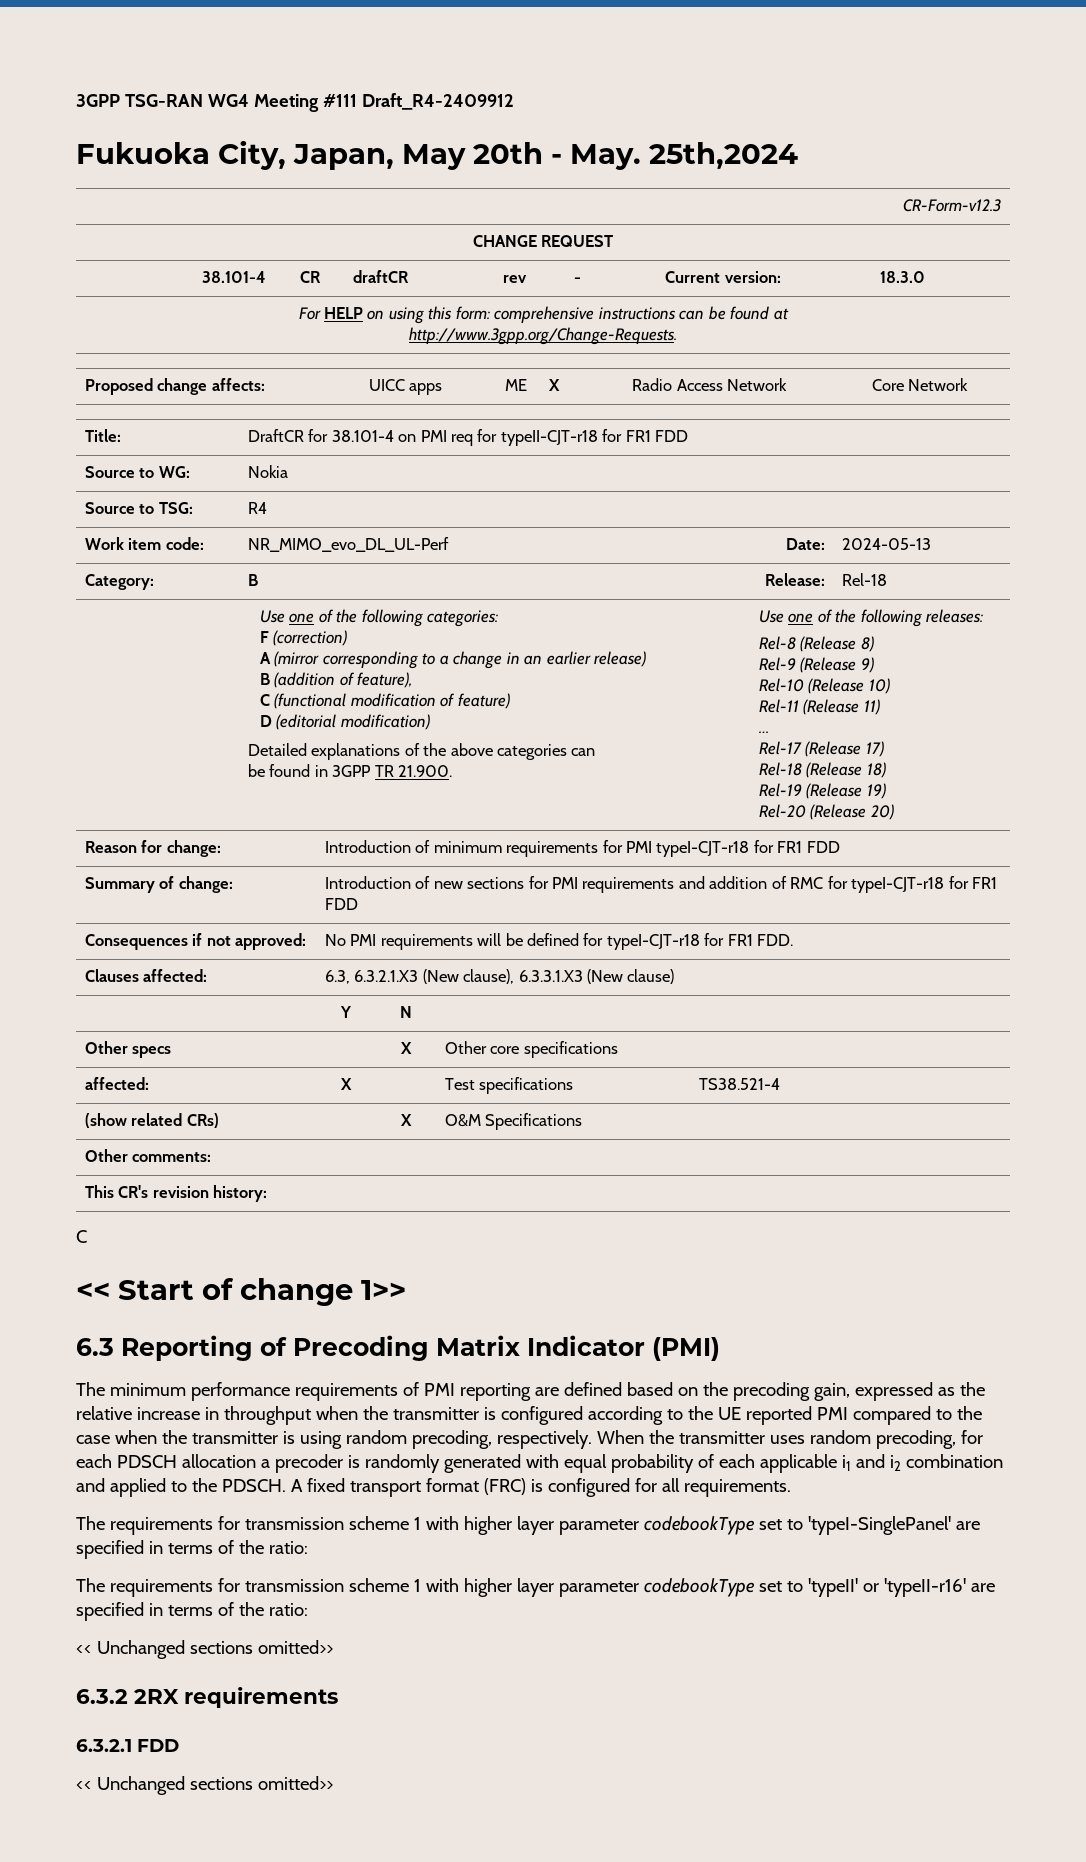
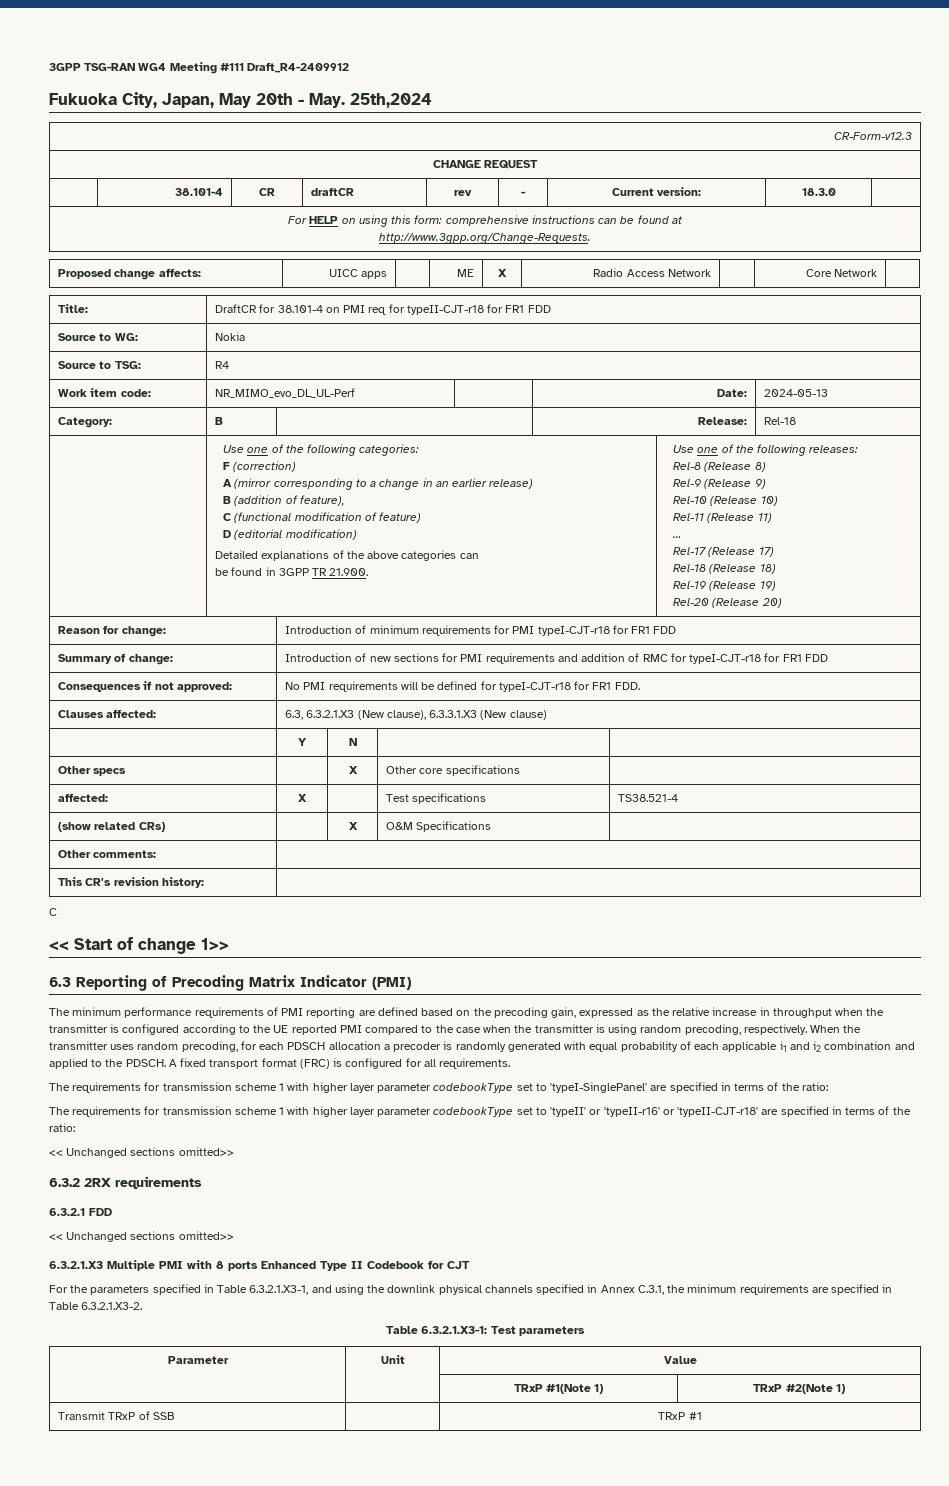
(966, 1587) none -> [662,1107,759,1117] or 'typeII-CJT-r18'
(333, 1783) none -> [49,1260,470,1271] [49,1284,893,1295] [49,1302,143,1310] [386,1326,585,1336] [167,1356,229,1364] [380,1355,405,1364] [663,1356,697,1364] [513,1384,604,1394] [753,1384,845,1394] [58,1411,174,1420] [658,1412,702,1420] // 6.3.2.1.X3 Multiple PMI with 8 ports Enhanced Type II Codebook for CJT // For the parameters specified in Table 6.3.2.1.X3-1, and using the downlink physical channels specified in Annex C.3.1, the minimum requirements are specified in Table 6.3.2.1.X3-2. // Table 6.3.2.1.X3-1: Test parameters // Parameter | Unit | Value // | | TRxP #1(Note 1) | TRxP #2(Note 1) // Transmit TRxP of SSB | | TRxP #1

